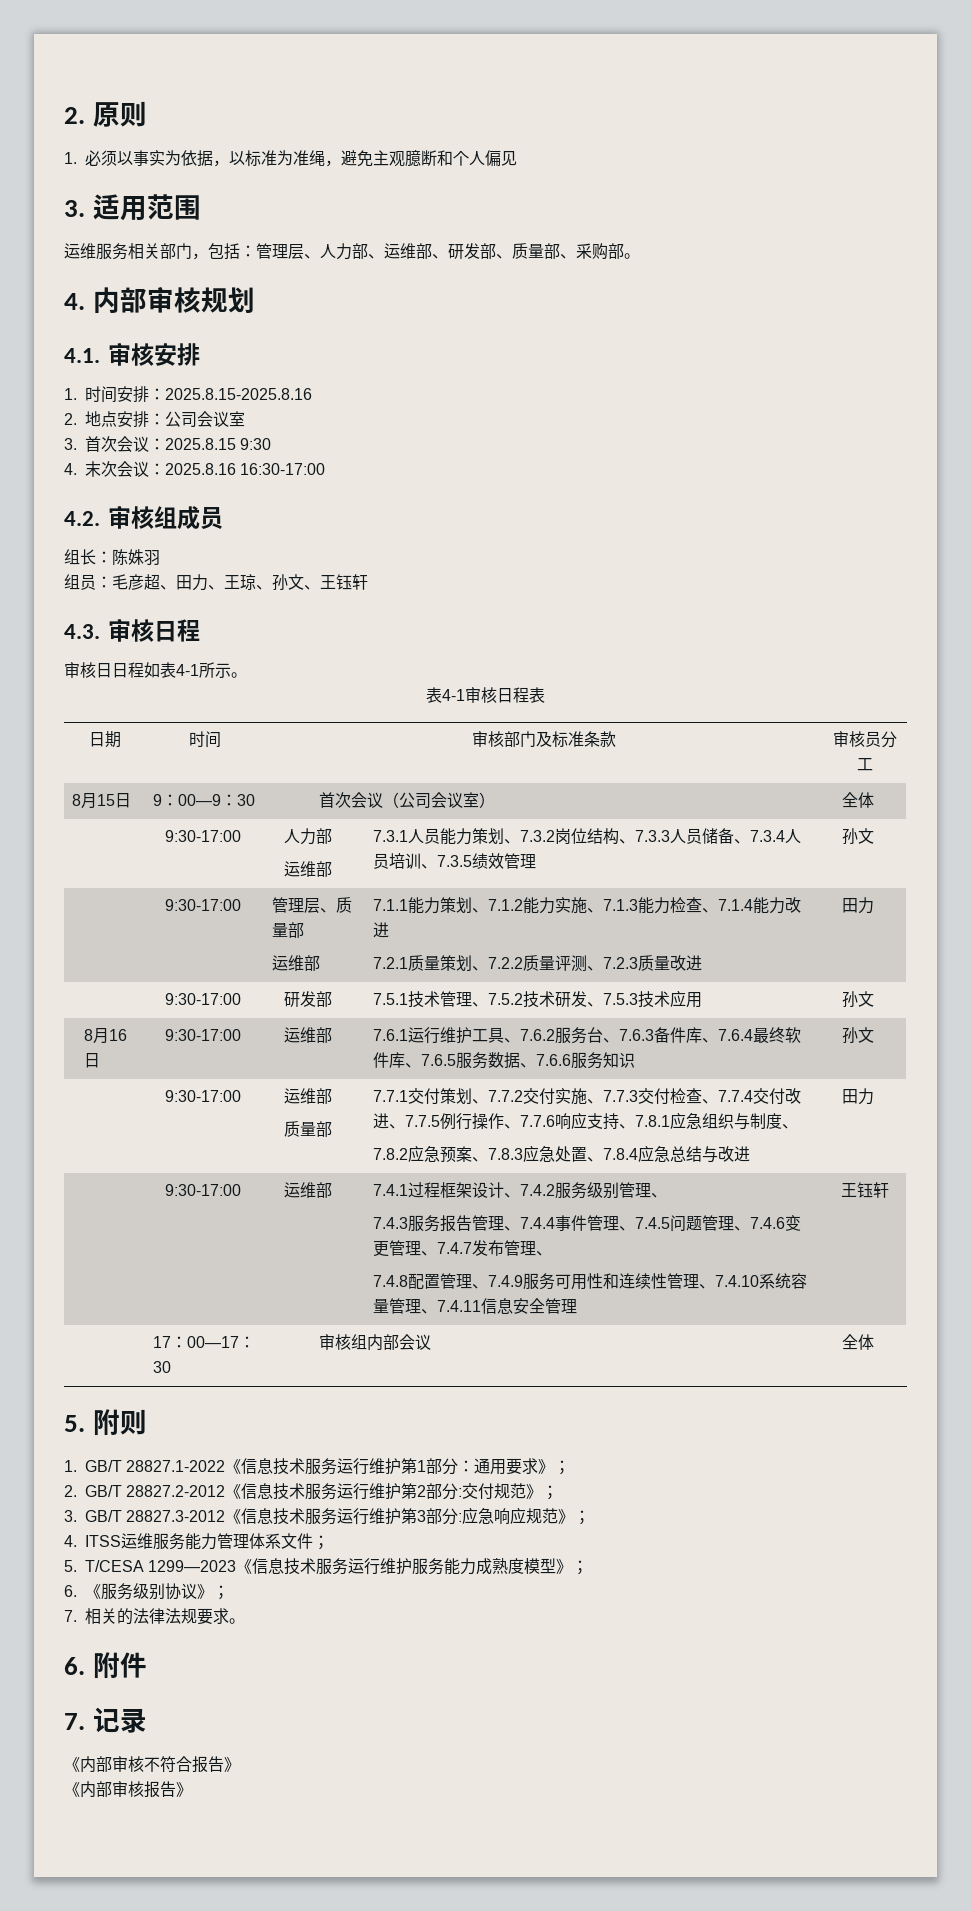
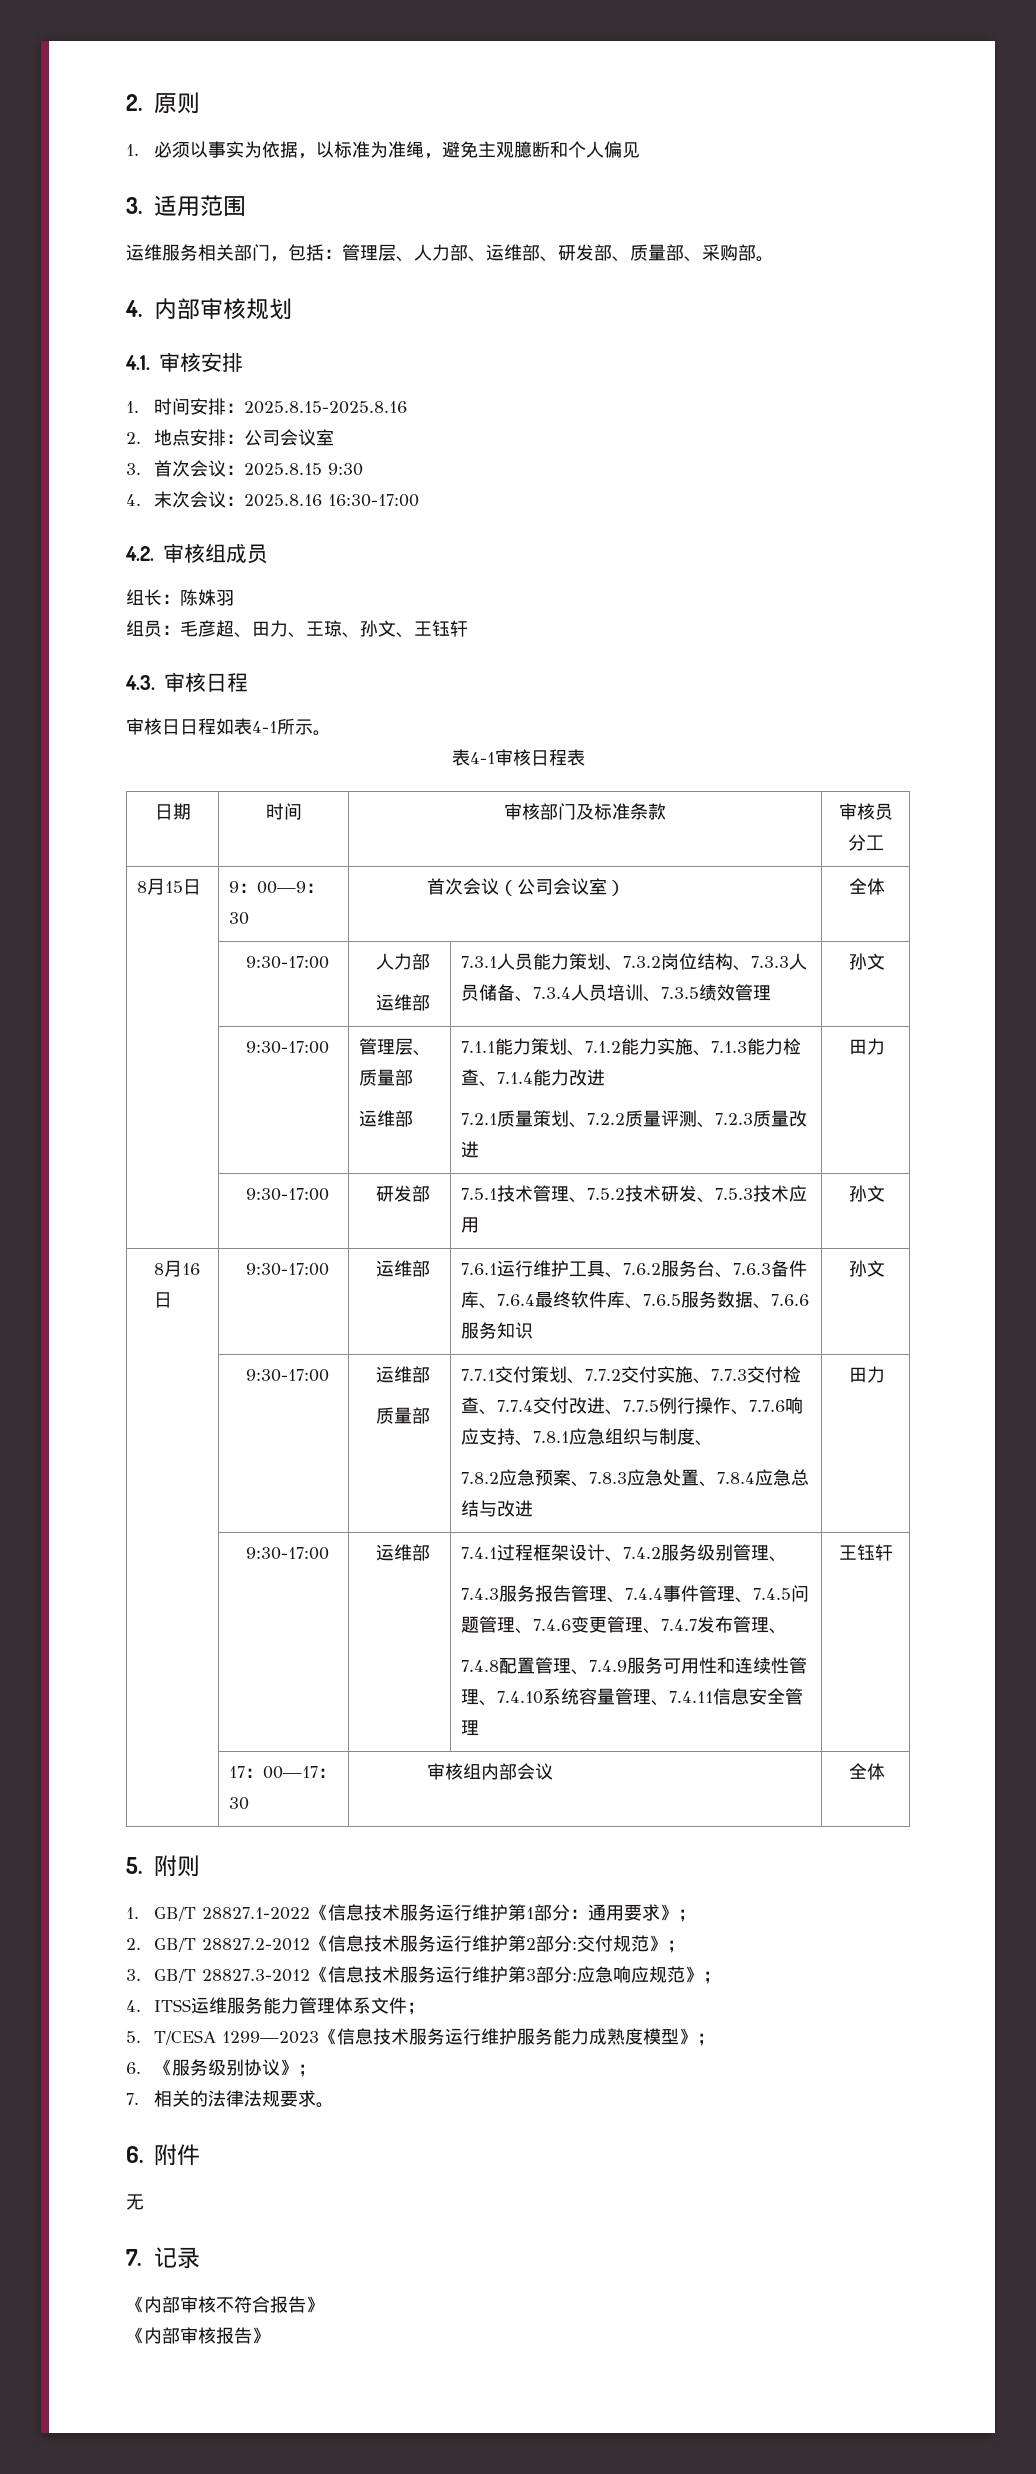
(147, 1665) none -> [126,2194,144,2210] // 无

